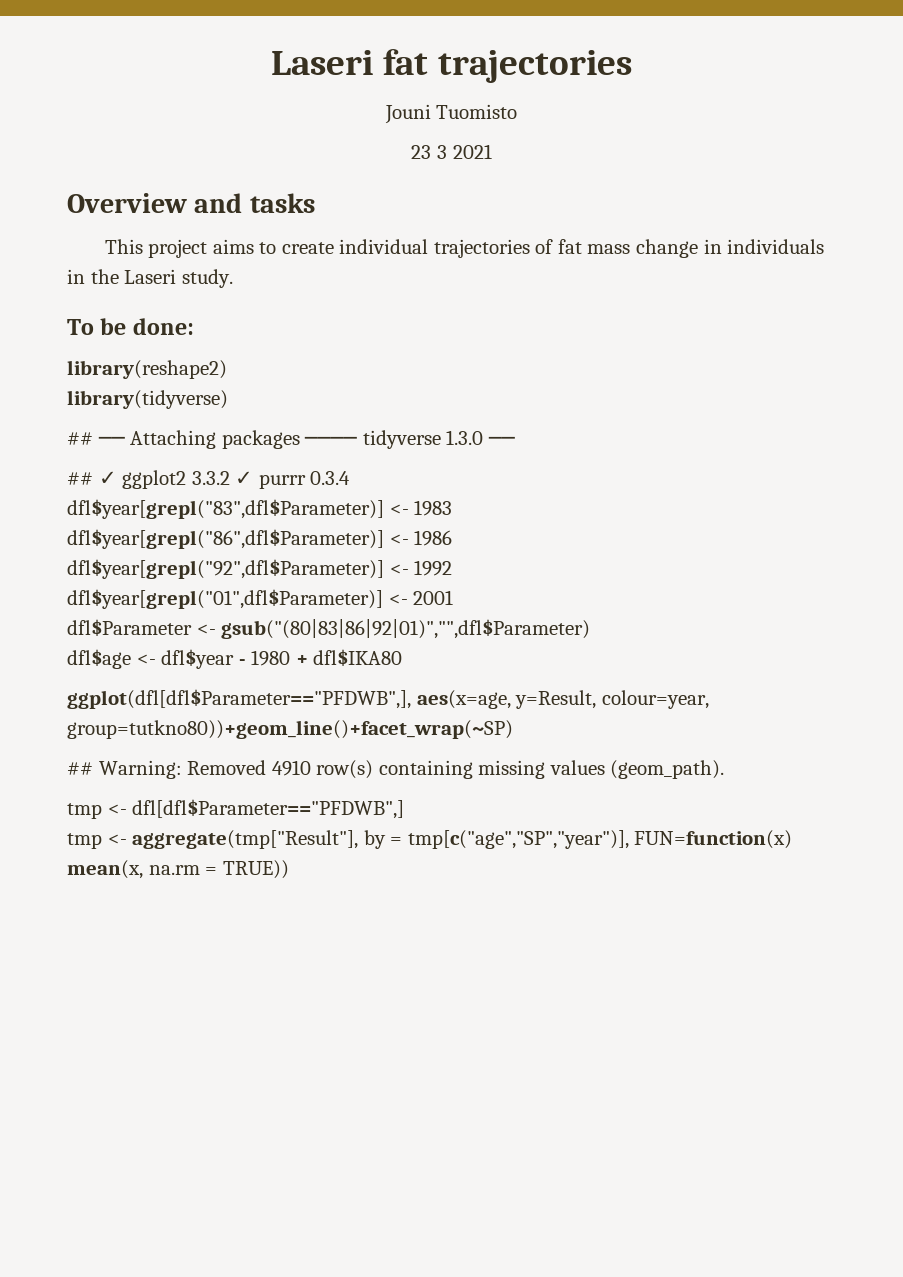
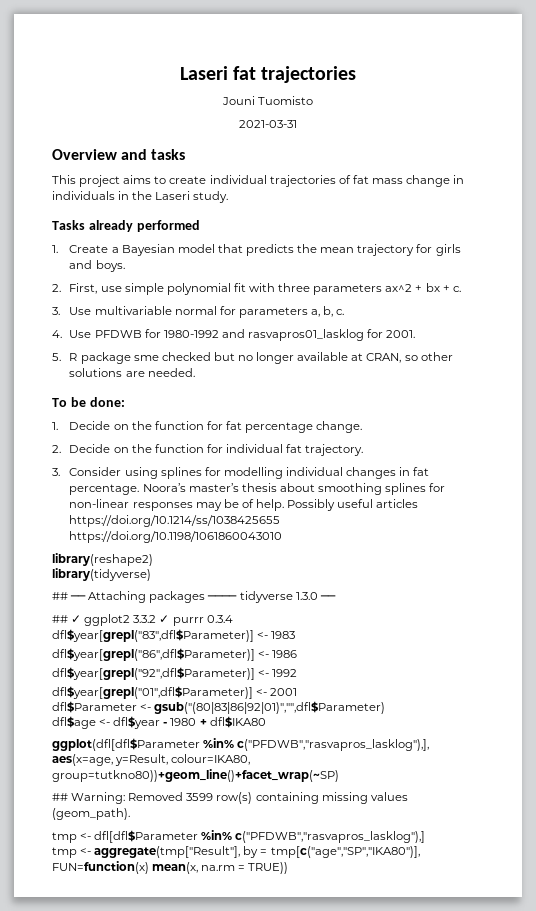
[411,144,492,159] 23 3 2021 -> [239,120,297,128] 2021-03-31
[67,318,194,335] To be done: -> [52,220,200,232] [52,244,461,256] [69,260,125,272] [52,283,461,295] [52,306,345,318] [52,329,416,341] [52,352,453,364] [69,368,195,377] [52,397,125,407] [52,421,363,433] [52,444,364,456] [52,467,430,479] [69,483,446,495] [69,499,419,511] [69,515,281,527] [69,531,283,543] Tasks already performed // 1. Create a Bayesian model that predicts the mean trajectory for girls and boys. // 2. First, use simple polynomial fit with three parameters ax^2 + bx + c. // 3. Use multivariable normal for parameters a, b, c. // 4. Use PFDWB for 1980-1992 and rasvapros01_lasklog for 2001. // 5. R package sme checked but no longer available at CRAN, so other solutions are needed. // To be done: // 1. Decide on the function for fat percentage change. // 2. Decide on the function for individual fat trajectory. // 3. Consider using splines for modelling individual changes in fat percentage. Noora’s master’s thesis about smoothing splines for non-linear responses may be of help. Possibly useful articles https://doi.org/10.1214/ss/1038425655 https://doi.org/10.1198/1061860043010
[67,689,411,709] ggplot(dfl[dfl$Parameter=="PFDWB",], -> [52,738,430,751] ggplot(dfl[dfl$Parameter %in% c("PFDWB","rasvapros_lasklog"),],
[601,690,709,709] colour=year, -> [171,754,251,765] colour=IKA80,
[271,760,311,776] 4910 -> [186,793,214,801] 3599
[132,799,405,819] dfl[dfl$Parameter=="PFDWB",] -> [94,830,426,843] dfl[dfl$Parameter %in% c("PFDWB","rasvapros_lasklog"),]
[407,830,629,849] tmp[c("age","SP","year")], -> [270,846,420,858] tmp[c("age","SP","IKA80")],

